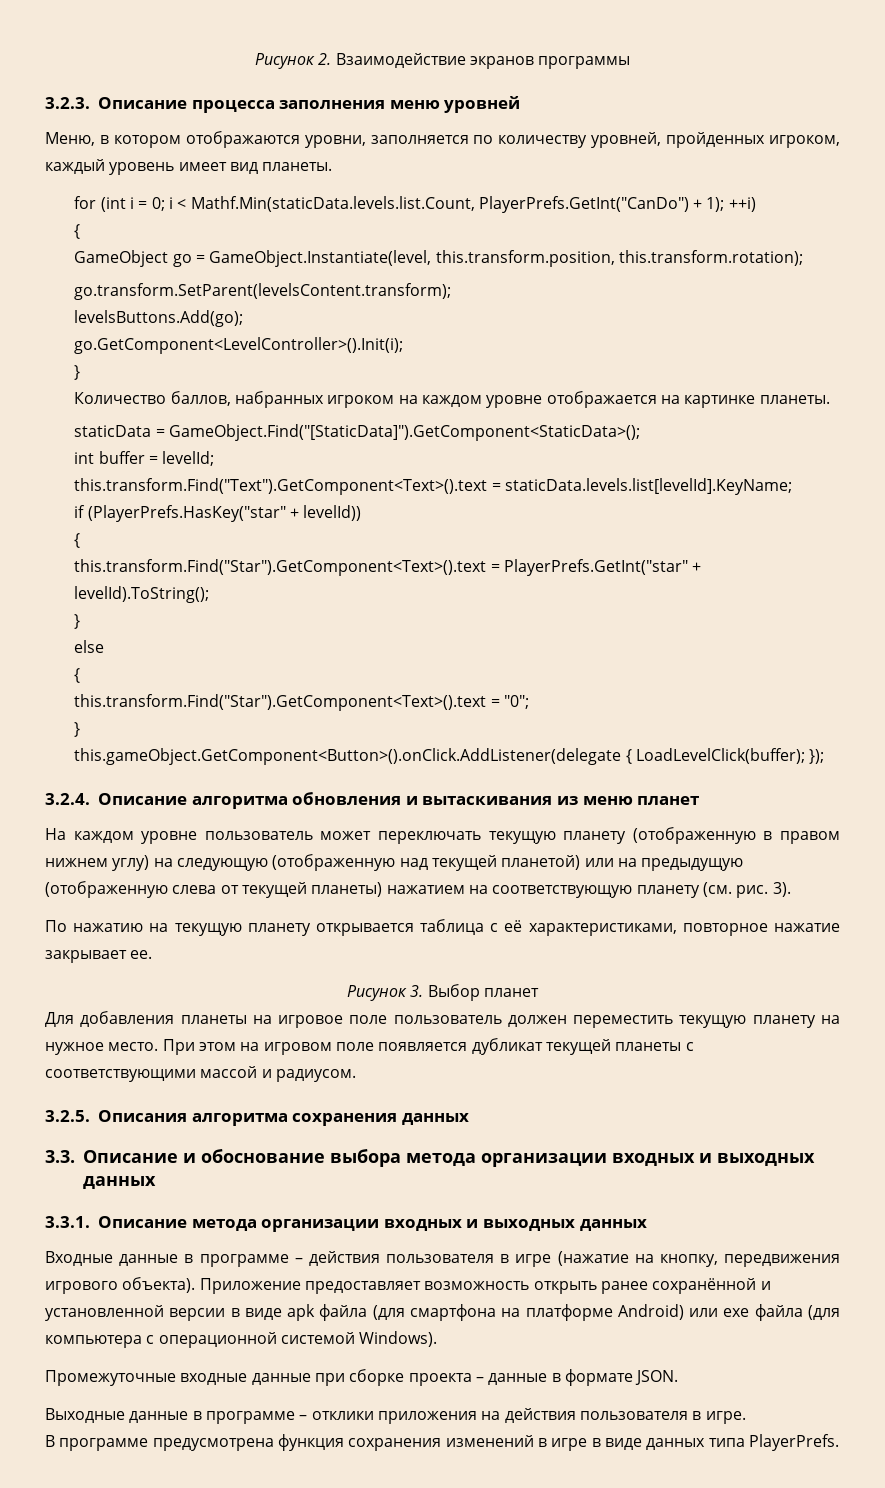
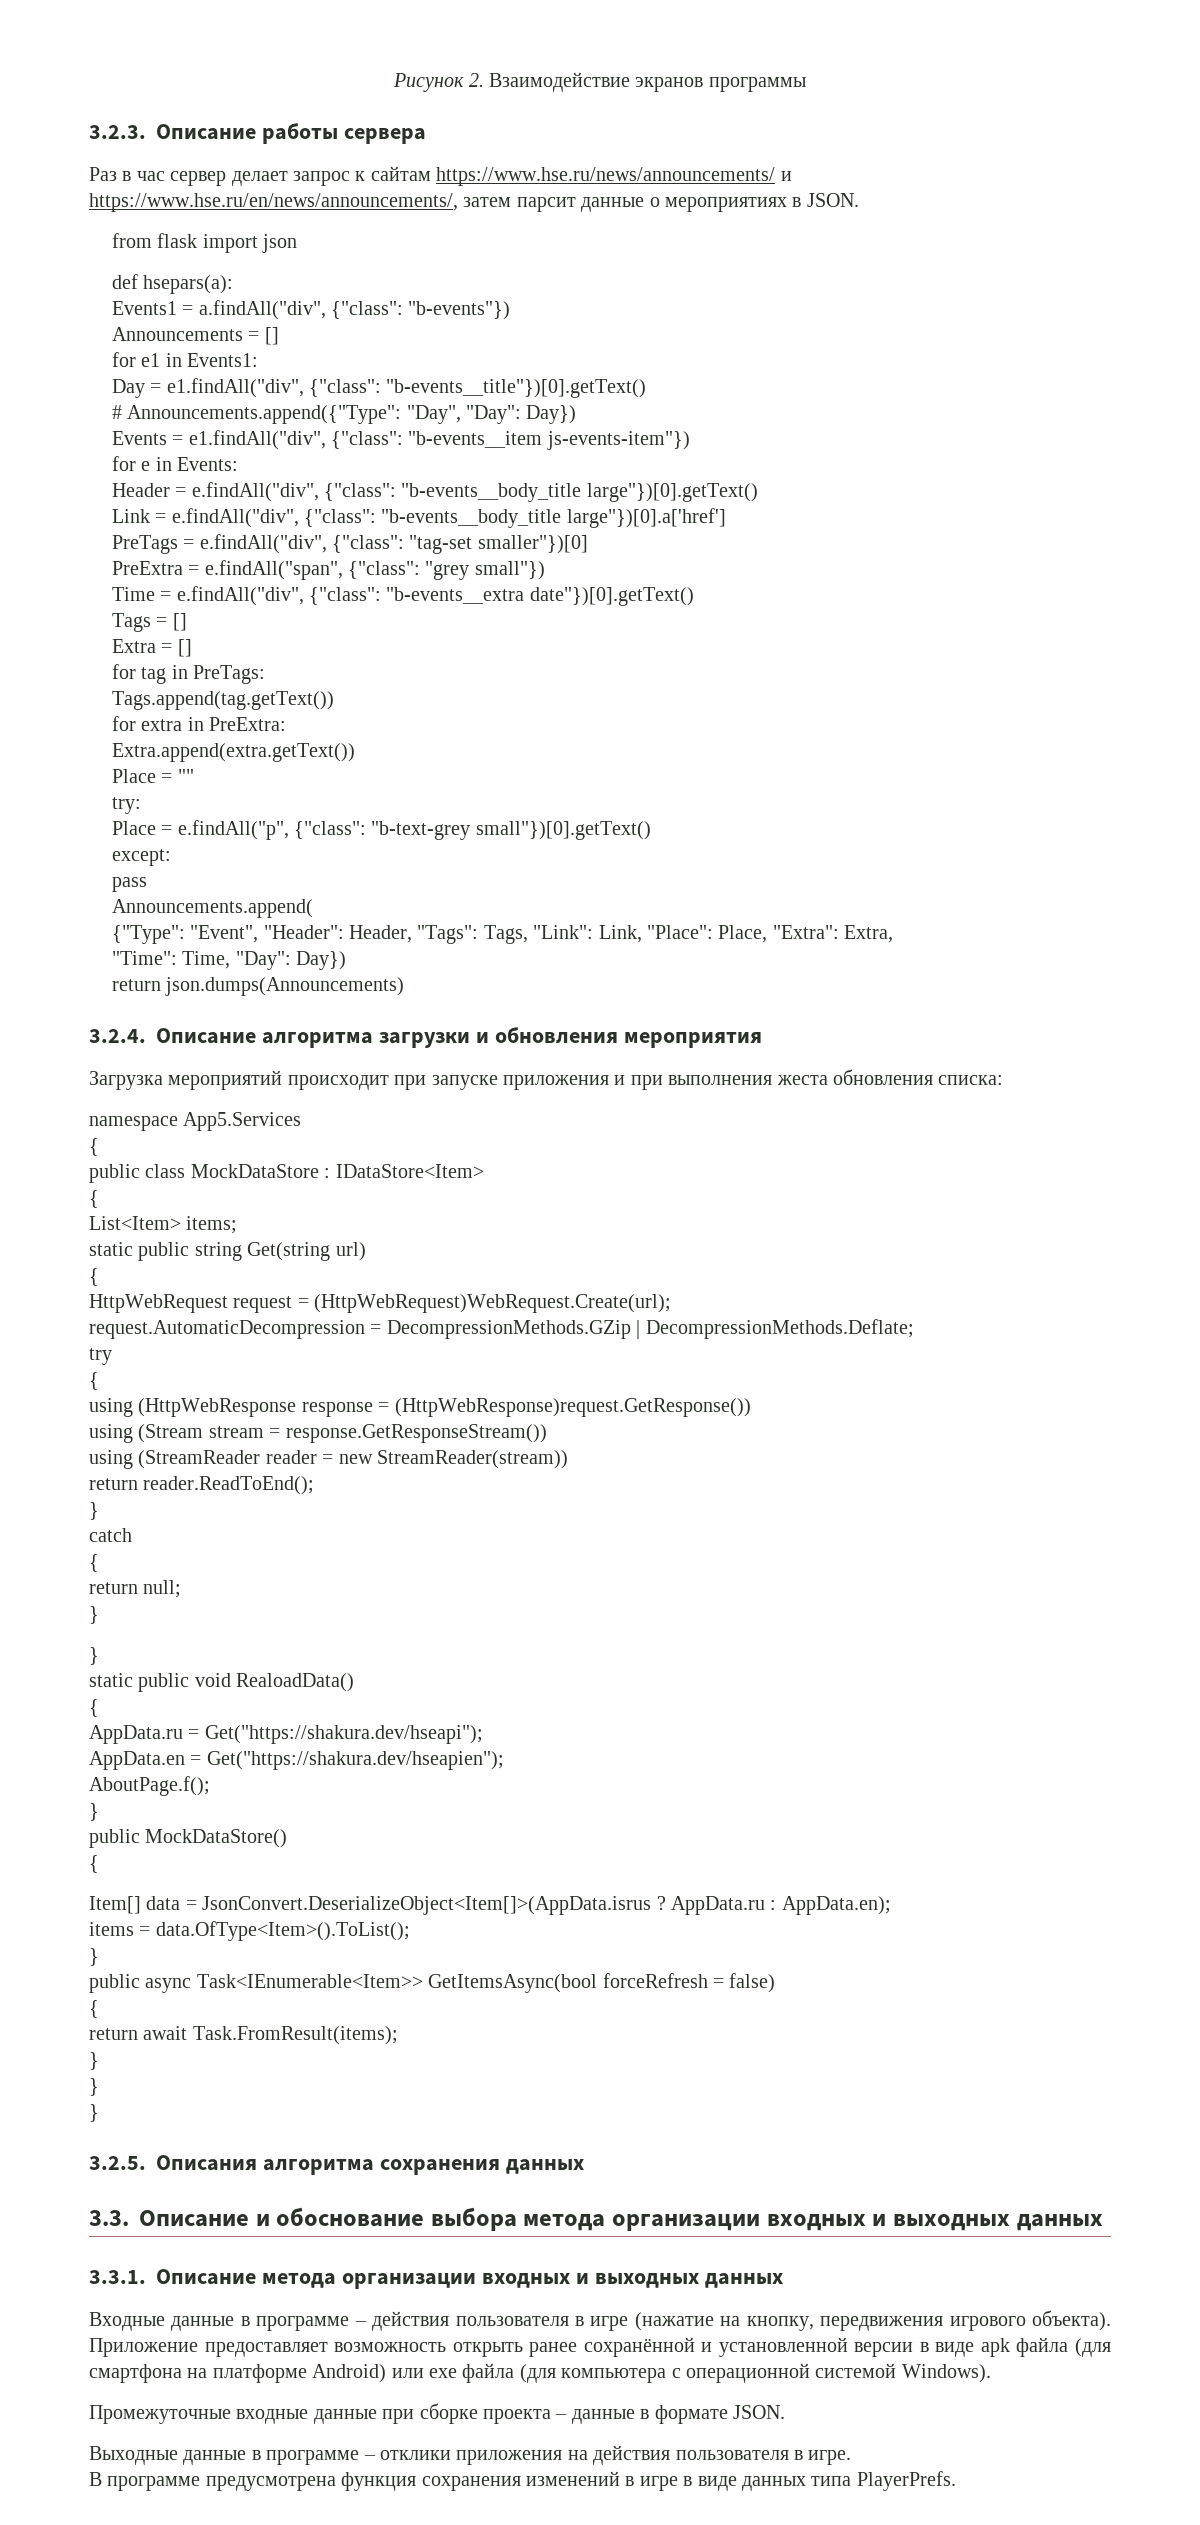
[191,96,521,113] [45,131,841,148] [45,159,333,175] [74,196,756,213] [74,224,81,239] [74,250,803,267] [74,283,452,300] [74,310,244,327] [74,337,404,354] [74,365,81,380] [74,391,830,408] [74,424,640,441] [74,451,215,466] [74,478,792,495] [74,505,362,522] [74,533,81,548] [74,559,702,576] [74,586,210,603] [74,614,81,629] [74,640,105,653] [74,668,81,683] [74,694,529,711] [74,722,81,737] [74,748,825,765] [45,792,700,809] [45,827,841,844] [45,854,744,871] [45,881,791,898] [45,919,840,936] [45,950,153,963] [347,984,539,1001] [45,1011,840,1028] [45,1038,694,1055] [45,1066,356,1082] процесса заполнения меню уровней // Меню, в котором отображаются уровни, заполняется по количеству уровней, пройденных игроком, каждый уровень имеет вид планеты. // for (int i = 0; i < Mathf.Min(staticData.levels.list.Count, PlayerPrefs.GetInt("CanDo") + 1); ++i) // { // GameObject go = GameObject.Instantiate(level, this.transform.position, this.transform.rotation); // go.transform.SetParent(levelsContent.transform); // levelsButtons.Add(go); // go.GetComponent<LevelController>().Init(i); // } // Количество баллов, набранных игроком на каждом уровне отображается на картинке планеты. // staticData = GameObject.Find("[StaticData]").GetComponent<StaticData>(); // int buffer = levelId; // this.transform.Find("Text").GetComponent<Text>().text = staticData.levels.list[levelId].KeyName; // if (PlayerPrefs.HasKey("star" + levelId)) // { // this.transform.Find("Star").GetComponent<Text>().text = PlayerPrefs.GetInt("star" + levelId).ToString(); // } // else // { // this.transform.Find("Star").GetComponent<Text>().text = "0"; // } // this.gameObject.GetComponent<Button>().onClick.AddListener(delegate { LoadLevelClick(buffer); }); // 3.2.4. Описание алгоритма обновления и вытаскивания из меню планет // На каждом уровне пользователь может переключать текущую планету (отображенную в правом нижнем углу) на следующую (отображенную над текущей планетой) или на предыдущую (отображенную слева от текущей планеты) нажатием на соответствующую планету (см. рис. 3). // По нажатию на текущую планету открывается таблица с её характеристиками, повторное нажатие закрывает ее. // Рисунок 3. Выбор планет // Для добавления планеты на игровое поле пользователь должен переместить текущую планету на нужное место. При этом на игровом поле появляется дубликат текущей планеты с соответствующими массой и радиусом. -> [261,122,426,144] [89,166,792,186] [89,193,859,212] [111,233,298,253] [111,274,234,294] [111,300,511,320] [111,327,279,345] [111,352,259,367] [111,378,647,398] [111,405,577,424] [111,430,690,450] [111,456,239,471] [111,482,758,502] [111,508,726,528] [111,534,588,554] [111,560,545,580] [111,586,694,606] [111,613,187,632] [111,639,192,657] [111,664,266,684] [111,691,334,710] [111,716,287,731] [111,743,355,762] [111,769,194,783] [111,797,141,814] [111,820,651,840] [111,849,171,866] [111,877,147,892] [111,899,313,918] [111,925,894,944] [111,951,347,970] [111,977,405,996] [89,1026,762,1048] [89,1069,1004,1090] [89,1112,302,1131] [89,1138,99,1156] [89,1164,484,1183] [89,1190,99,1208] [89,1216,238,1234] [89,1242,366,1261] [89,1268,99,1286] [89,1294,672,1313] [89,1319,914,1339] [89,1348,112,1365] [89,1372,99,1390] [89,1398,751,1417] [89,1424,547,1443] [89,1450,568,1469] [89,1476,315,1495] [89,1502,99,1520] [89,1528,132,1542] [89,1554,99,1572] [89,1580,182,1598] [89,1606,99,1624] [89,1647,99,1665] [89,1673,355,1692] [89,1699,99,1717] [89,1725,483,1744] [89,1751,504,1770] [89,1776,210,1796] [89,1803,99,1821] [89,1829,288,1848] [89,1855,99,1873] [89,1896,891,1915] [89,1921,410,1941] [89,1948,99,1966] [89,1973,776,1993] [89,2000,99,2018] [89,2026,398,2045] [89,2052,99,2070] [89,2078,99,2096] [89,2104,99,2122] работы сервера // Раз в час сервер делает запрос к сайтам https://www.hse.ru/news/announcements/ и https://www.hse.ru/en/news/announcements/, затем парсит данные о мероприятиях в JSON. // from flask import json // def hsepars(a): // Events1 = a.findAll("div", {"class": "b-events"}) // Announcements = [] // for e1 in Events1: // Day = e1.findAll("div", {"class": "b-events__title"})[0].getText() // # Announcements.append({"Type": "Day", "Day": Day}) // Events = e1.findAll("div", {"class": "b-events__item js-events-item"}) // for e in Events: // Header = e.findAll("div", {"class": "b-events__body_title large"})[0].getText() // Link = e.findAll("div", {"class": "b-events__body_title large"})[0].a['href'] // PreTags = e.findAll("div", {"class": "tag-set smaller"})[0] // PreExtra = e.findAll("span", {"class": "grey small"}) // Time = e.findAll("div", {"class": "b-events__extra date"})[0].getText() // Tags = [] // Extra = [] // for tag in PreTags: // Tags.append(tag.getText()) // for extra in PreExtra: // Extra.append(extra.getText()) // Place = "" // try: // Place = e.findAll("p", {"class": "b-text-grey small"})[0].getText() // except: // pass // Announcements.append( // {"Type": "Event", "Header": Header, "Tags": Tags, "Link": Link, "Place": Place, "Extra": Extra, // "Time": Time, "Day": Day}) // return json.dumps(Announcements) // 3.2.4. Описание алгоритма загрузки и обновления мероприятия // Загрузка мероприятий происходит при запуске приложения и при выполнения жеста обновления списка: // namespace App5.Services // { // public class MockDataStore : IDataStore<Item> // { // List<Item> items; // static public string Get(string url) // { // HttpWebRequest request = (HttpWebRequest)WebRequest.Create(url); // request.AutomaticDecompression = DecompressionMethods.GZip | DecompressionMethods.Deflate; // try // { // using (HttpWebResponse response = (HttpWebResponse)request.GetResponse()) // using (Stream stream = response.GetResponseStream()) // using (StreamReader reader = new StreamReader(stream)) // return reader.ReadToEnd(); // } // catch // { // return null; // } // } // static public void RealoadData() // { // AppData.ru = Get("https://shakura.dev/hseapi"); // AppData.en = Get("https://shakura.dev/hseapien"); // AboutPage.f(); // } // public MockDataStore() // { // Item[] data = JsonConvert.DeserializeObject<Item[]>(AppData.isrus ? AppData.ru : AppData.en); // items = data.OfType<Item>().ToList(); // } // public async Task<IEnumerable<Item>> GetItemsAsync(bool forceRefresh = false) // { // return await Task.FromResult(items); // } // } // }

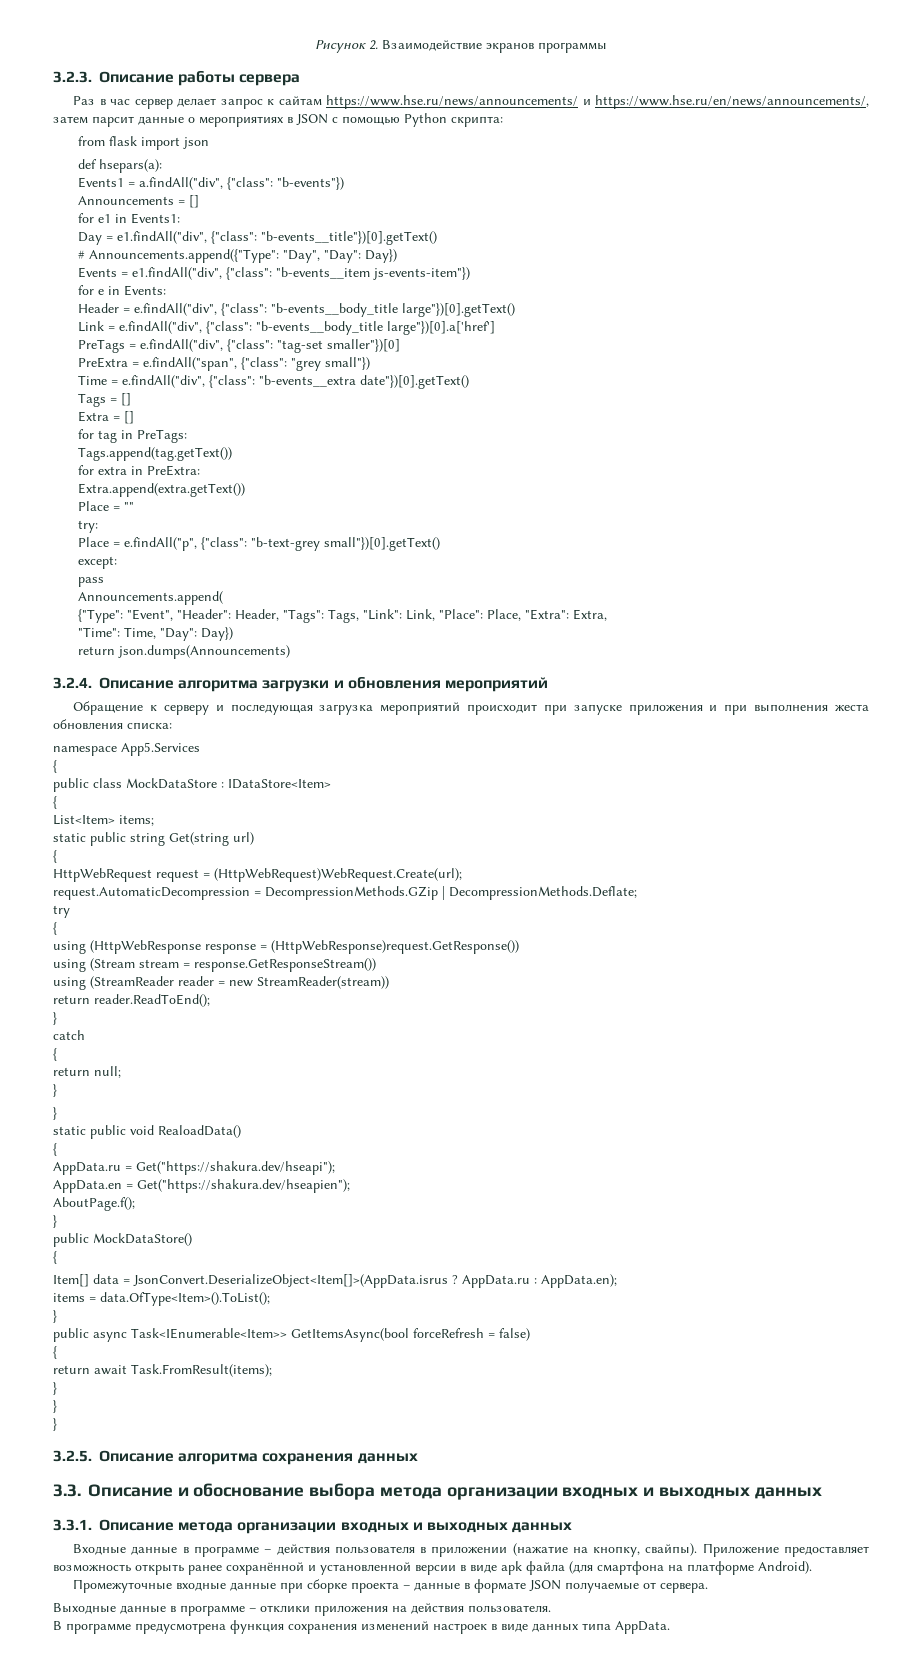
[806,193,859,207] JSON. -> [296,113,503,127] JSON с помощью Python скрипта:
[623,1032,762,1048] [89,1071,163,1090] мероприятия // Загрузка -> [444,677,548,692] [73,701,374,715] мероприятий // Обращение к серверу и последующая загрузка
[156,2155,257,2171] Описания -> [99,1450,174,1462] Описание
[590,2316,629,2331] игре -> [431,1546,508,1557] приложении
[820,2310,1112,2331] передвижения игрового объекта). -> [645,1543,698,1556] свайпы).
[312,2363,991,2383] Android) или exe файла (для компьютера с операционной системой Windows). -> [758,1561,812,1574] Android).
[732,2405,785,2419] JSON. -> [529,1580,709,1593] JSON получаемые от сервера.
[675,2450,852,2465] пользователя в игре. -> [468,1605,551,1613] пользователя.
[625,2476,678,2491] в игре -> [433,1623,487,1634] настроек
[856,2471,956,2491] PlayerPrefs. -> [615,1621,670,1634] AppData.

